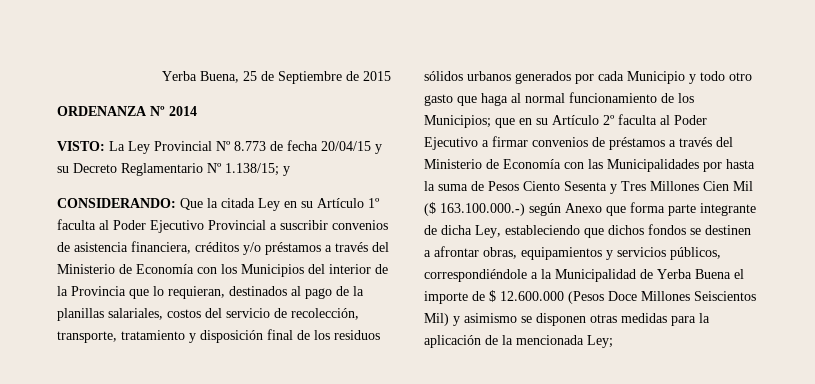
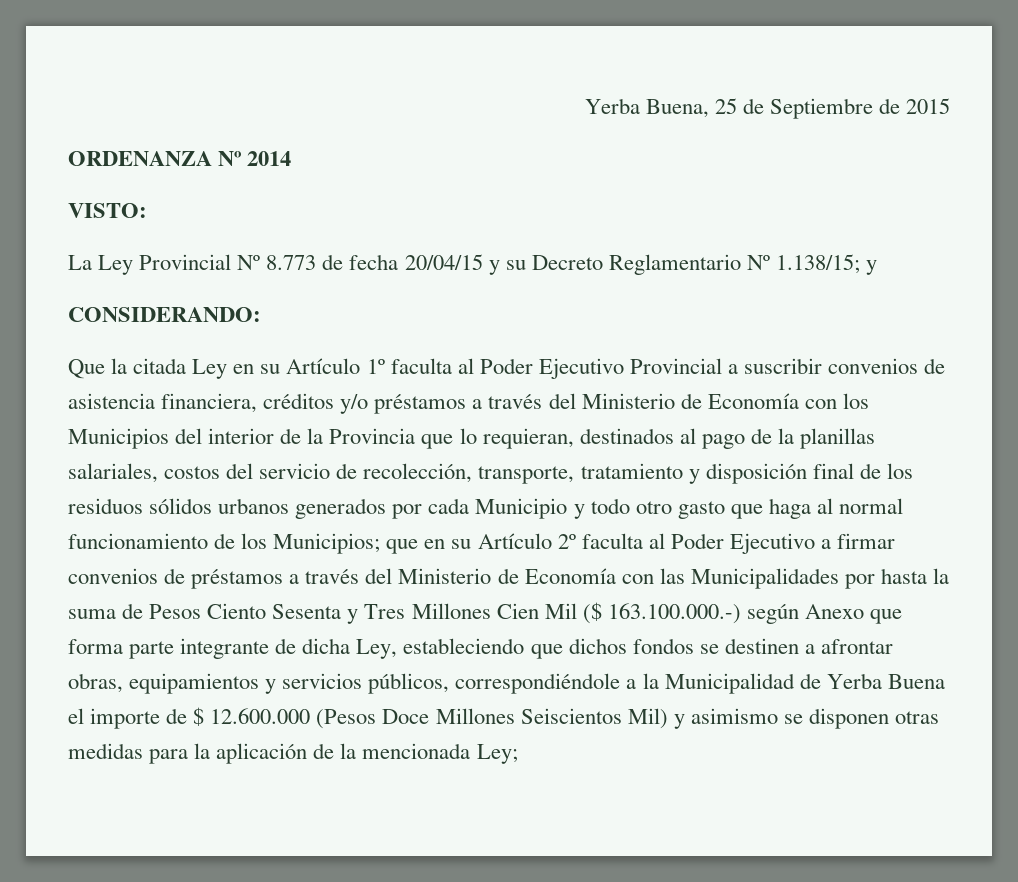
(105, 146) none -> (147, 210) //
(176, 203) none -> (261, 314) //

